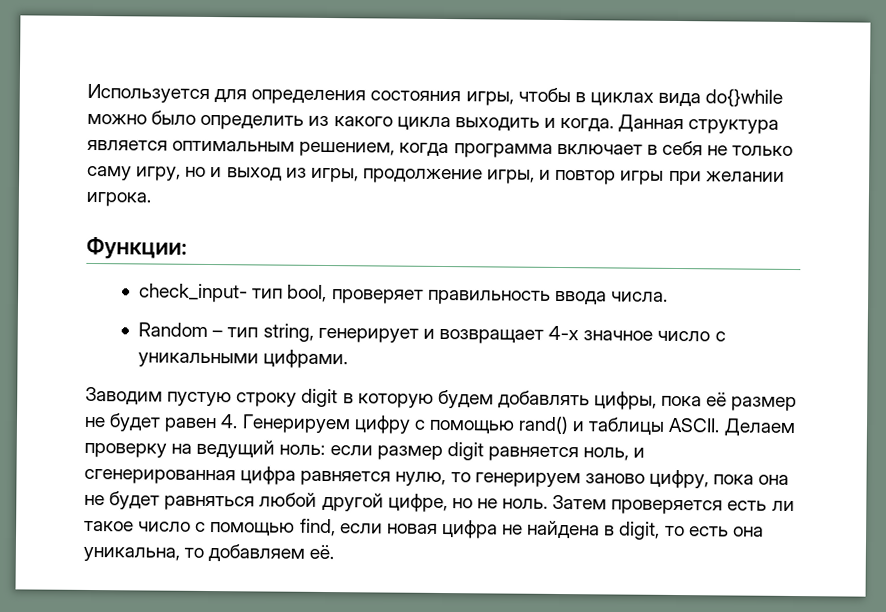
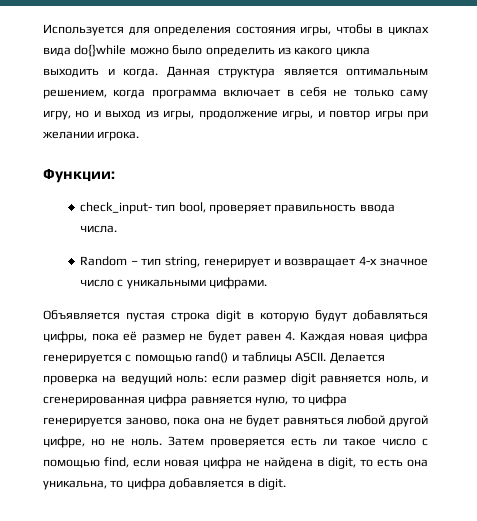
[85,386,298,407] Заводим пустую строку -> [43,310,210,322] Объявляется пустая строка
[437,389,590,409] будем добавлять -> [315,310,428,322] будут добавляться
[241,414,411,434] Генерируем цифру -> [299,331,428,343] [43,354,122,364] Каждая новая цифра генерируется
[723,418,796,437] [84,442,167,458] Делаем проверку -> [329,352,385,364] [43,375,98,385] Делается проверка
[474,469,709,489] генерируем заново цифру, -> [307,394,347,406] [43,417,170,427] цифра генерируется заново,
[208,544,335,562] добавляем её. -> [126,478,286,490] цифра добавляется в digit.

